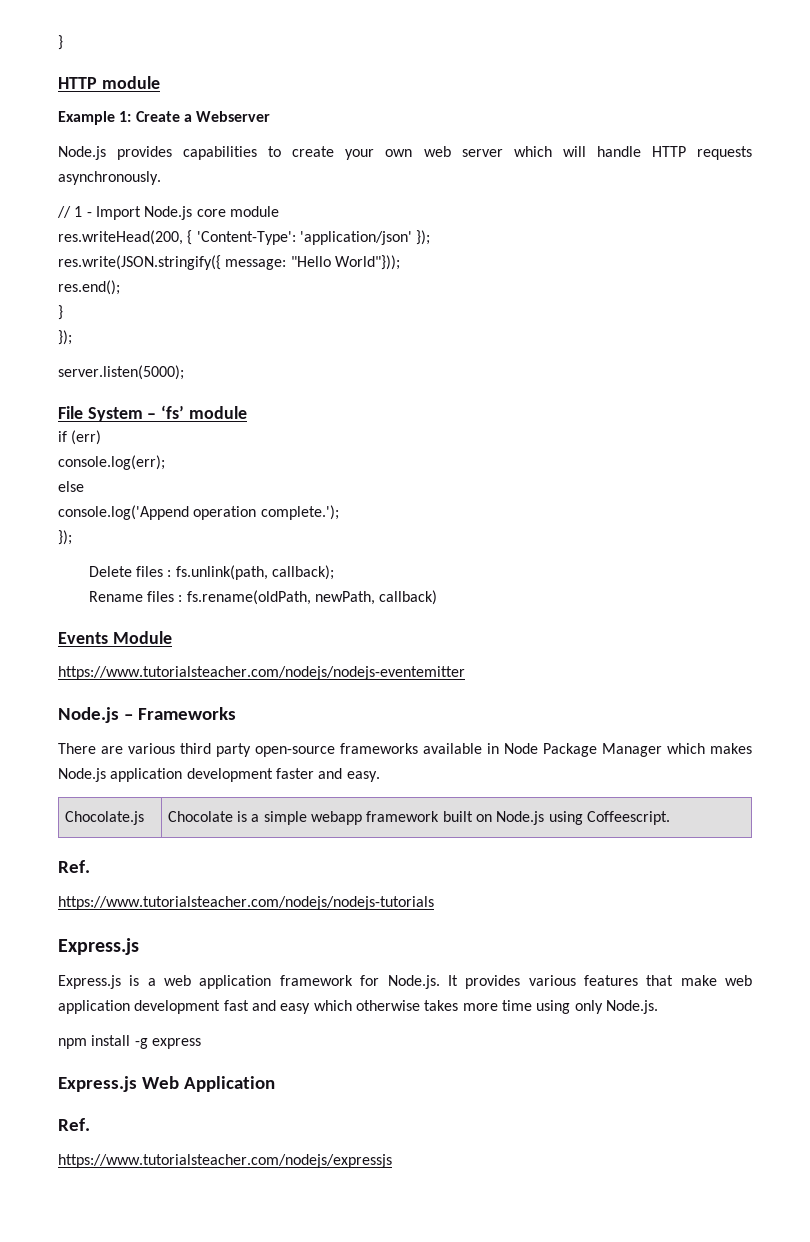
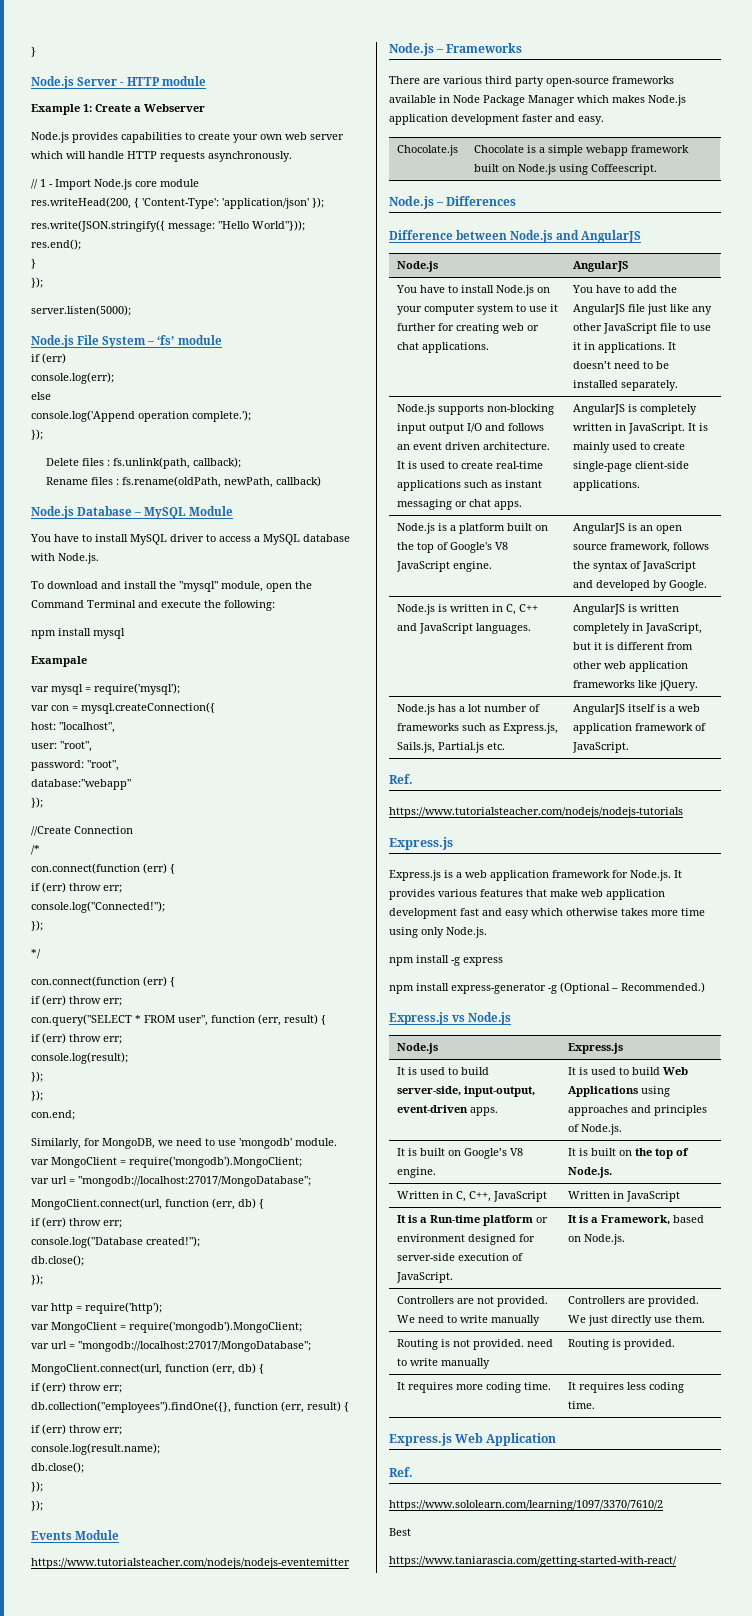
[58,35,63,50] } // -> [31,47,36,57] [31,76,125,89] } // Node.js Server -
(184, 372) none -> [31,335,74,348] Node.js
(438, 597) none -> [31,506,234,519] [30,534,350,545] [31,553,99,564] [31,581,312,592] [31,600,275,611] [31,628,125,639] [31,656,87,667] [31,683,180,695] [31,702,215,714] [31,722,115,733] [31,741,92,752] [31,760,119,771] [31,779,131,790] [31,797,43,808] [31,826,133,836] [31,845,40,855] [31,863,175,874] [31,882,122,893] [31,901,165,913] [31,920,43,931] [31,949,41,959] [31,976,175,987] [31,995,122,1006] [31,1014,326,1026] [31,1033,122,1044] [31,1052,128,1064] [31,1071,43,1082] [31,1090,43,1101] [31,1110,75,1120] [31,1138,337,1149] [31,1156,302,1168] [31,1176,311,1187] [31,1198,264,1210] [31,1217,122,1228] [31,1236,200,1248] [31,1255,84,1266] [31,1274,43,1285] [31,1302,162,1314] [31,1321,302,1333] [31,1341,311,1352] [31,1363,264,1375] [31,1382,122,1393] [31,1401,349,1413] [31,1424,122,1435] [31,1443,160,1455] [31,1462,84,1473] [31,1481,43,1492] [31,1500,43,1511] // Node.js Database – MySQL Module // You have to install MySQL driver to access a MySQL database with Node.js. // To download and install the "mysql" module, open the Command Terminal and execute the following: // npm install mysql // Exampale // var mysql = require('mysql'); // var con = mysql.createConnection({ // host: "localhost", // user: "root", // password: "root", // database:"webapp" // }); // //Create Connection // /* // con.connect(function (err) { // if (err) throw err; // console.log("Connected!"); // }); // */ // con.connect(function (err) { // if (err) throw err; // con.query("SELECT * FROM user", function (err, result) { // if (err) throw err; // console.log(result); // }); // }); // con.end; // Similarly, for MongoDB, we need to use 'mongodb' module. // var MongoClient = require('mongodb').MongoClient; // var url = "mongodb://localhost:27017/MongoDatabase"; // MongoClient.connect(url, function (err, db) { // if (err) throw err; // console.log("Database created!"); // db.close(); // }); // var http = require('http'); // var MongoClient = require('mongodb').MongoClient; // var url = "mongodb://localhost:27017/MongoDatabase"; // MongoClient.connect(url, function (err, db) { // if (err) throw err; // db.collection("employees").findOne({}, function (err, result) { // if (err) throw err; // console.log(result.name); // db.close(); // }); // });
(670, 818) none -> [389,196,517,209] [389,230,642,243] [396,261,438,272] [572,261,628,272] [395,285,550,296] [396,304,558,315] [396,323,539,334] [396,342,489,353] [571,285,677,293] [572,304,712,315] [572,323,711,334] [572,342,676,353] [572,361,669,369] [572,380,678,391] [396,404,554,415] [396,423,544,434] [396,442,550,450] [396,461,543,469] [396,480,542,491] [396,499,522,510] [572,404,697,415] [572,423,708,434] [572,442,685,453] [572,461,689,472] [572,480,640,491] [396,523,548,534] [396,542,508,553] [395,561,492,572] [572,523,682,534] [572,542,709,553] [572,561,696,572] [572,580,707,591] [396,604,538,615] [396,623,531,634] [572,604,679,615] [572,623,702,634] [572,642,693,650] [572,661,688,672] [572,680,698,691] [396,704,540,715] [396,723,558,734] [396,742,505,753] [572,704,700,715] [572,723,706,734] [571,742,629,753] // Node.js – Differences // Difference between Node.js and AngularJS // Node.js | AngularJS // You have to install Node.js on your computer system to use it further for creating web or chat applications. | You have to add the AngularJS file just like any other JavaScript file to use it in applications. It doesn’t need to be installed separately. // Node.js supports non-blocking input output I/O and follows an event driven architecture. It is used to create real-time applications such as instant messaging or chat apps. | AngularJS is completely written in JavaScript. It is mainly used to create single-page client-side applications. // Node.js is a platform built on the top of Google's V8 JavaScript engine. | AngularJS is an open source framework, follows the syntax of JavaScript and developed by Google. // Node.js is written in C, C++ and JavaScript languages. | AngularJS is written completely in JavaScript, but it is different from other web application frameworks like jQuery. // Node.js has a lot number of frameworks such as Express.js, Sails.js, Partial.js etc. | AngularJS itself is a web application framework of JavaScript.
(201, 1043) none -> [389,982,705,994] [389,1012,512,1025] [396,1043,438,1054] [567,1043,623,1054] [396,1067,489,1075] [396,1086,535,1097] [396,1105,498,1116] [567,1067,688,1075] [567,1086,670,1097] [567,1105,707,1116] [567,1124,622,1135] [396,1148,523,1159] [396,1167,436,1178] [567,1148,689,1159] [567,1167,612,1178] [396,1191,547,1202] [567,1191,680,1202] [396,1215,548,1226] [396,1234,535,1245] [396,1253,523,1261] [395,1272,453,1283] [567,1215,704,1225] [567,1234,625,1245] [396,1296,548,1307] [396,1315,540,1326] [567,1296,699,1307] [567,1315,705,1326] [396,1339,553,1350] [396,1358,490,1369] [567,1339,675,1350] [396,1382,551,1393] [567,1382,684,1393] [567,1401,595,1409] // npm install express-generator -g (Optional – Recommended.) // Express.js vs Node.js // Node.js | Express.js // It is used to build server-side, input-output, event-driven apps. | It is used to build Web Applications using approaches and principles of Node.js. // It is built on Google’s V8 engine. | It is built on the top of Node.js. // Written in C, C++, JavaScript | Written in JavaScript // It is a Run-time platform or environment designed for server-side execution of JavaScript. | It is a Framework, based on Node.js. // Controllers are not provided. We need to write manually | Controllers are provided. We just directly use them. // Routing is not provided. need to write manually | Routing is provided. // It requires more coding time. | It requires less coding time.
[58,1154,392,1168] https://www.tutorialsteacher.com/nodejs/expressjs -> [389,1500,663,1511] [389,1528,411,1536] [389,1556,677,1567] https://www.sololearn.com/learning/1097/3370/7610/2 // Best // https://www.taniarascia.com/getting-started-with-react/

